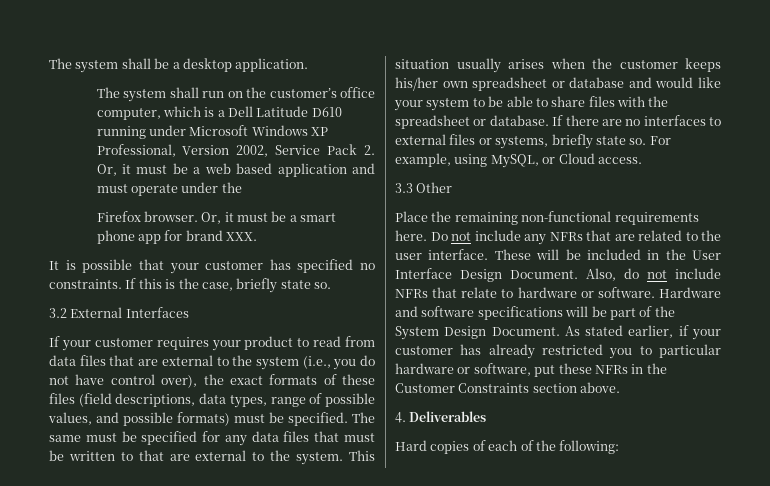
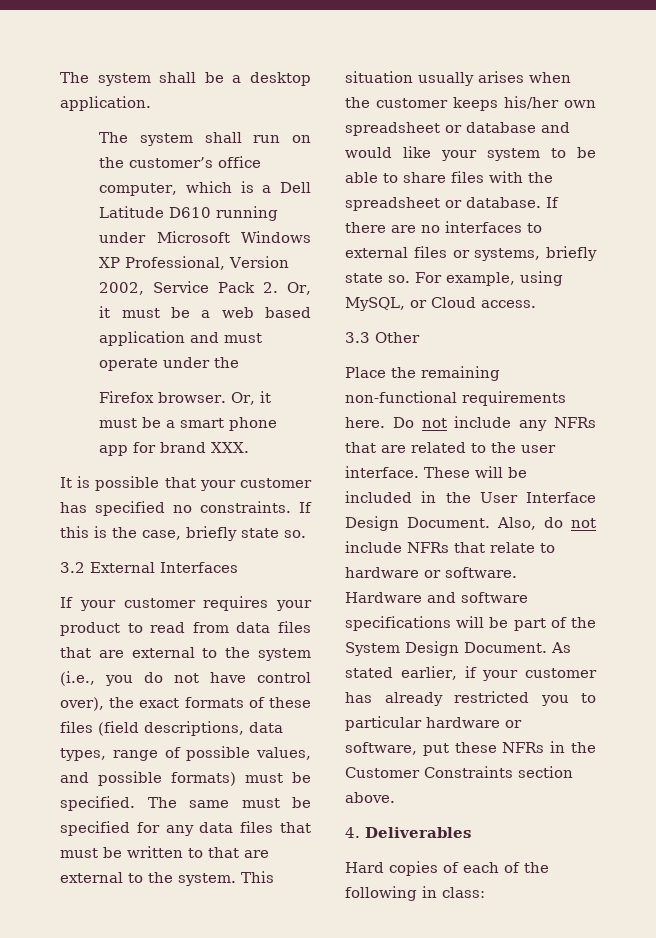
[559,440,620,454] following: -> [345,886,485,901] following in class:

